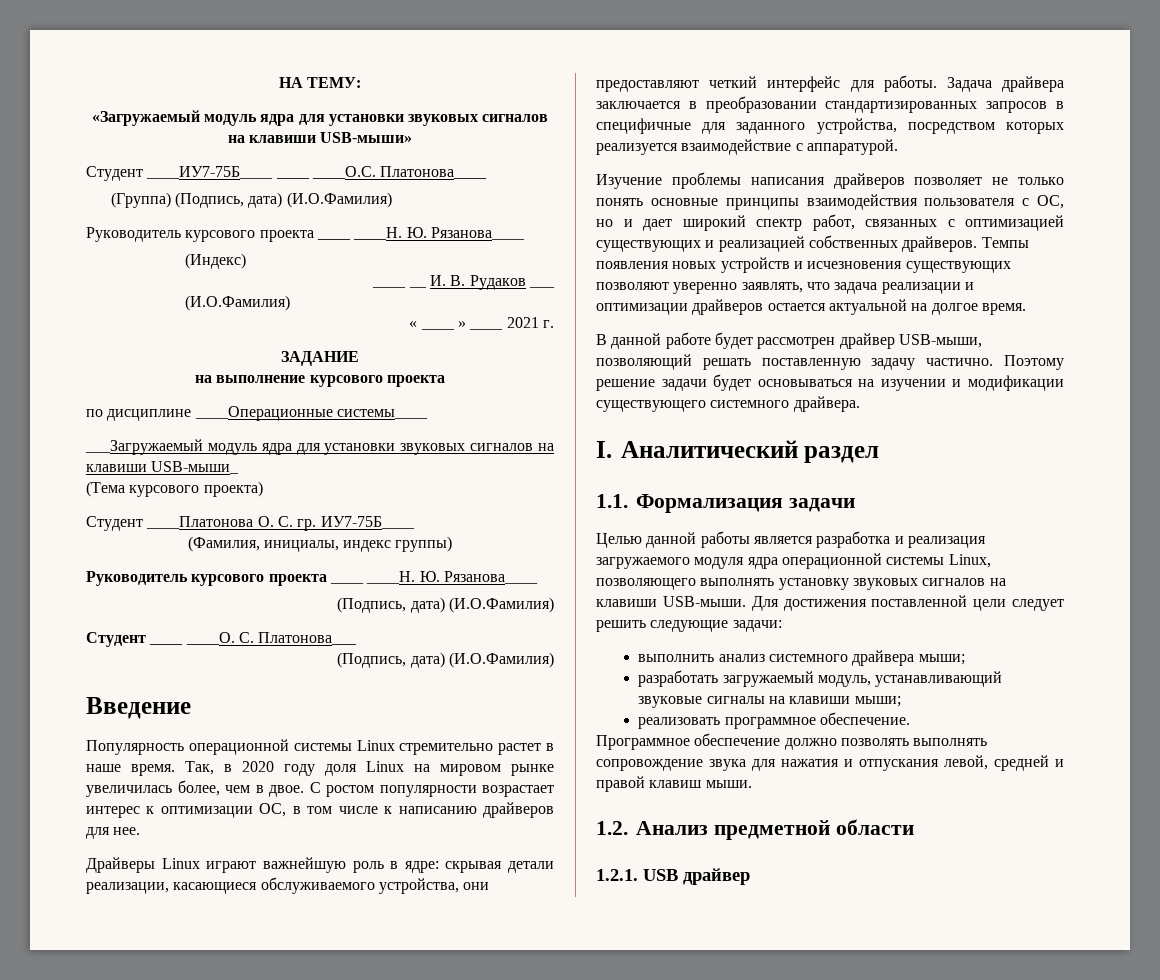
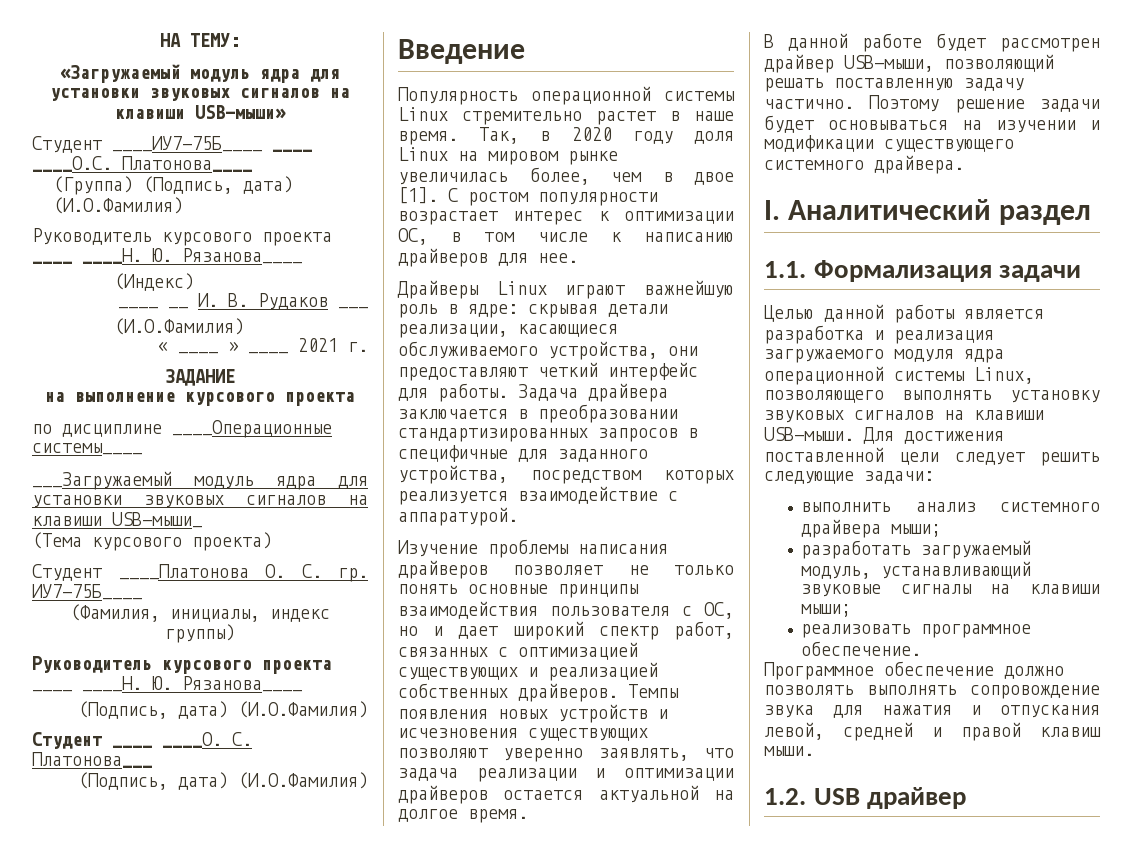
[269,785,304,797] двое. -> [694,172,734,185] [398,187,438,204] двое [1].
[636,819,914,840] [596,869,638,881] Анализ предметной области // 1.2.1. -> (806, 796) none

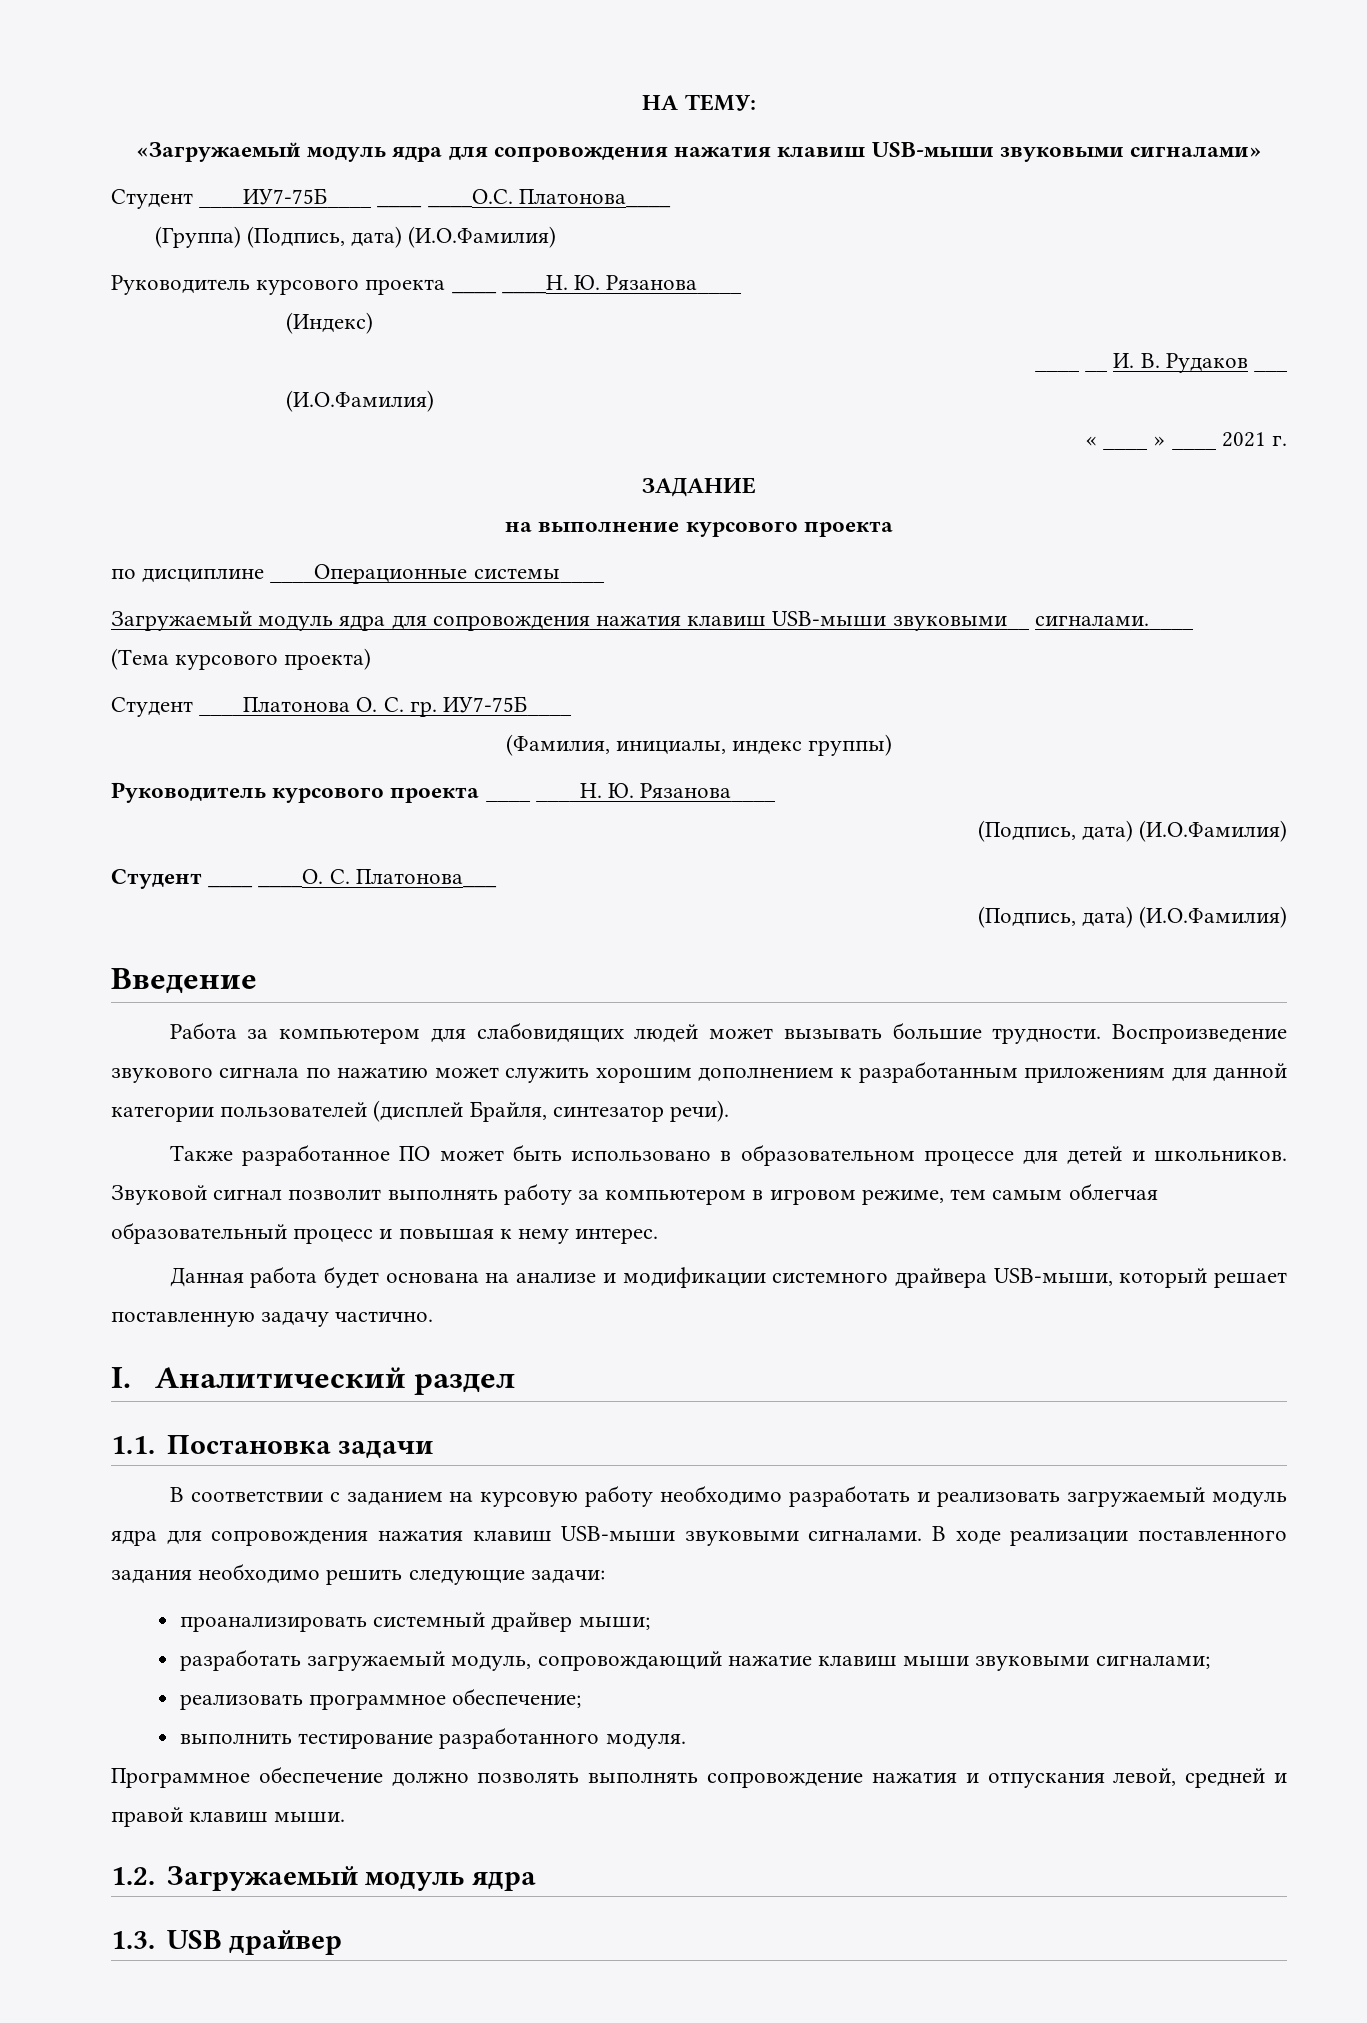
[50,88,350,101] [115,105,286,119] установки звуковых сигналов на клавиши USB-мыши» -> [493,142,1262,162] сопровождения нажатия клавиш USB-мыши звуковыми сигналами»
[32,471,368,490] [32,495,368,508] [32,512,202,528] ___Загружаемый модуль ядра для установки звуковых сигналов на клавиши USB-мыши_ -> [111,611,1194,631] Загружаемый модуль ядра для сопровождения нажатия клавиш USB-мыши звуковыми__ сигналами.____
[398,86,735,105] [398,107,734,125] [398,127,734,145] [398,147,618,165] [398,167,734,185] [398,187,658,206] [398,211,734,225] [398,228,734,245] [398,248,578,267] [397,280,734,299] [398,304,668,318] [398,324,618,338] [398,341,698,360] [398,362,698,381] [398,383,668,402] [398,404,678,423] [398,428,698,442] [398,445,648,462] [398,465,734,484] [398,486,678,505] [398,507,518,526] [398,539,668,558] [398,560,734,579] [398,584,639,598] [398,601,734,619] [398,621,734,640] [398,642,638,660] [398,662,658,681] [398,683,679,702] [398,704,668,723] [398,728,648,741] [398,748,734,762] [398,768,734,782] [398,785,734,804] [398,809,528,823] [764,33,1100,52] [764,54,1054,73] [764,78,1024,92] [764,95,1100,113] [764,115,1100,133] [764,135,1014,152] [764,155,964,174] Популярность операционной системы Linux стремительно растет в наше время. Так, в 2020 году доля Linux на мировом рынке увеличилась более, чем в двое [1]. С ростом популярности возрастает интерес к оптимизации ОС, в том числе к написанию драйверов для нее. // Драйверы Linux играют важнейшую роль в ядре: скрывая детали реализации, касающиеся обслуживаемого устройства, они предоставляют четкий интерфейс для работы. Задача драйвера заключается в преобразовании стандартизированных запросов в специфичные для заданного устройства, посредством которых реализуется взаимодействие с аппаратурой. // Изучение проблемы написания драйверов позволяет не только понять основные принципы взаимодействия пользователя с ОС, но и дает широкий спектр работ, связанных с оптимизацией существующих и реализацией собственных драйверов. Темпы появления новых устройств и исчезновения существующих позволяют уверенно заявлять, что задача реализации и оптимизации драйверов остается актуальной на долгое время. // В данной работе будет рассмотрен драйвер USB-мыши, позволяющий решать поставленную задачу частично. Поэтому решение задачи будет основываться на изучении и модификации существующего системного драйвера. -> [169,1022,1287,1044] [111,1061,1287,1083] [111,1100,730,1122] [169,1144,1287,1166] [111,1183,1158,1205] [111,1222,659,1244] [169,1266,1287,1288] [111,1311,434,1327] Работа за компьютером для слабовидящих людей может вызывать большие трудности. Воспроизведение звукового сигнала по нажатию может служить хорошим дополнением к разработанным приложениям для данной категории пользователей (дисплей Брайля, синтезатор речи). // Также разработанное ПО может быть использовано в образовательном процессе для детей и школьников. Звуковой сигнал позволит выполнять работу за компьютером в игровом режиме, тем самым облегчая образовательный процесс и повышая к нему интерес. // Данная работа будет основана на анализе и модификации системного драйвера USB-мыши, который решает поставленную задачу частично.
[813,260,992,282] Формализация -> [166,1435,331,1454] Постановка
[764,304,1044,323] [764,325,994,344] [764,349,1004,363] [764,366,1034,385] [764,390,1100,403] [764,410,1044,423] [764,427,1004,444] [764,447,1025,465] Целью данной работы является разработка и реализация загружаемого модуля ядра операционной системы Linux, позволяющего выполнять установку звуковых сигналов на клавиши USB-мыши. Для достижения поставленной цели следует -> [169,1485,1287,1507] [111,1526,1287,1546] [111,1563,321,1584] В соответствии с заданием на курсовую работу необходимо разработать и реализовать загружаемый модуль ядра для сопровождения нажатия клавиш USB-мыши звуковыми сигналами. В ходе реализации поставленного задания необходимо
[801,502,1100,512] [801,519,882,538] выполнить анализ системного драйвера -> [179,1612,573,1632] проанализировать системный драйвер
[881,561,1032,579] [801,584,1100,597] [801,604,852,617] [801,624,1032,638] [801,641,922,656] устанавливающий звуковые сигналы на клавиши мыши; // реализовать программное обеспечение. -> [537,1651,1210,1671] [179,1688,582,1710] [179,1727,686,1749] сопровождающий нажатие клавиш мыши звуковыми сигналами; // реализовать программное обеспечение; // выполнить тестирование разработанного модуля.
[764,705,863,718] звука для -> (864, 1780) none
(806, 796) none -> [166,1866,537,1891] [111,1931,155,1949] Загружаемый модуль ядра // 1.3.

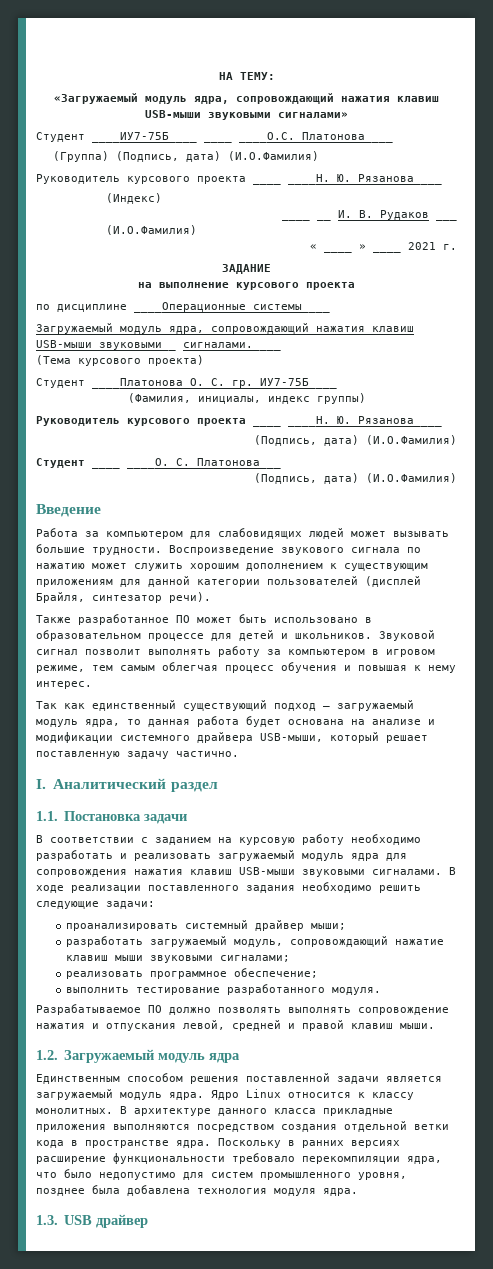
[392,146,668,162] ядра для сопровождения -> [194,93,334,104] ядра, сопровождающий
[339,615,590,631] ядра для сопровождения -> [169,323,309,334] ядра, сопровождающий
[858,1061,1018,1083] разработанным -> [344,563,428,571] существующим
[111,1222,374,1244] образовательный процесс -> [225,662,337,673] процесс обучения
[169,1267,244,1287] Данная -> [36,700,414,711] [36,719,190,727] Так как единственный существующий подход – загружаемый модуль ядра, то данная
[111,1766,383,1788] Программное обеспечение -> [36,1004,162,1015] Разрабатываемое ПО
(537, 1881) none -> [36,1073,442,1084] [36,1089,414,1100] [36,1106,393,1116] [36,1121,449,1132] [36,1138,400,1148] [36,1153,442,1164] [36,1169,407,1180] [36,1185,358,1196] // Единственным способом решения поставленной задачи является загружаемый модуль ядра. Ядро Linux относится к классу монолитных. В архитектуре данного класса прикладные приложения выполняются посредством создания отдельной ветки кода в пространстве ядра. Поскольку в ранних версиях расширение функциональности требовало перекомпиляции ядра, что было недопустимо для систем промышленного уровня, позднее была добавлена технология модуля ядра.

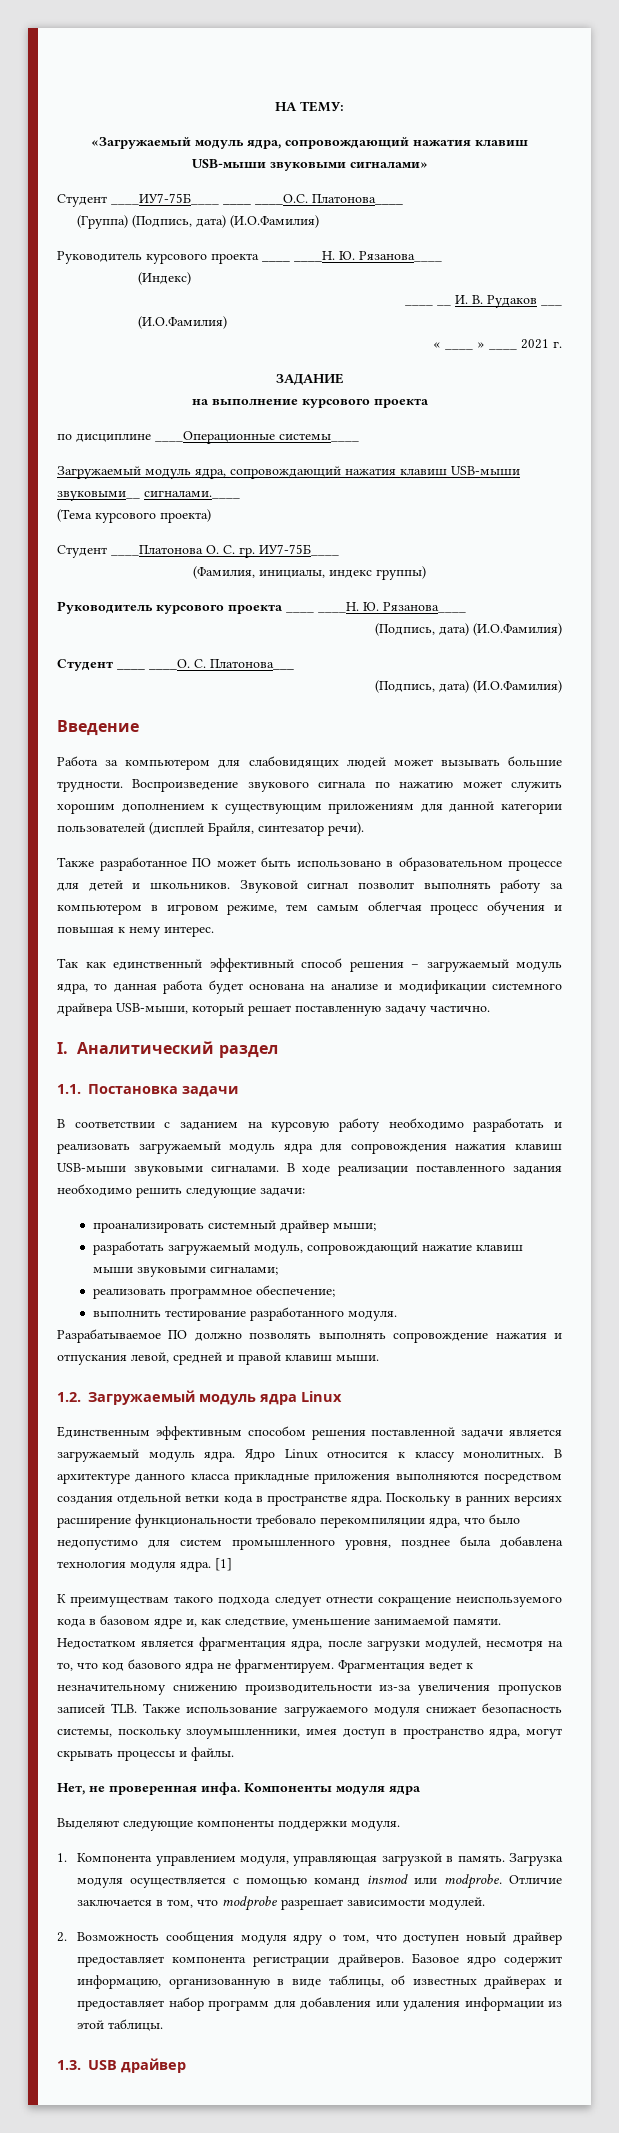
[183,700,316,711] существующий подход -> [209,958,404,972] эффективный способ решения
(240, 1058) none -> [301,1391,342,1402] Linux
(120, 1079) none -> [155,1426,242,1440] эффективным
(358, 1192) none -> [215,1558,232,1571] [57,1594,562,1607] [57,1615,501,1629] [57,1637,563,1651] [57,1659,473,1673] [57,1684,562,1695] [57,1703,562,1717] [57,1728,562,1739] [57,1747,234,1761] [57,1782,421,1795] [57,1818,400,1831] [57,1853,563,1866] [77,1874,563,1889] [77,1896,486,1911] [57,1931,562,1945] [77,1953,562,1967] [77,1975,563,1989] [77,1997,563,2011] [77,2019,164,2031] [1] // К преимуществам такого подхода следует отнести сокращение неиспользуемого кода в базовом ядре и, как следствие, уменьшение занимаемой памяти. Недостатком является фрагментация ядра, после загрузки модулей, несмотря на то, что код базового ядра не фрагментируем. Фрагментация ведет к незначительному снижению производительности из-за увеличения пропусков записей TLB. Также использование загружаемого модуля снижает безопасность системы, поскольку злоумышленники, имея доступ в пространство ядра, могут скрывать процессы и файлы. // Нет, не проверенная инфа. Компоненты модуля ядра // Выделяют следующие компоненты поддержки модуля. // 1. Компонента управлением модуля, управляющая загрузкой в память. Загрузка модуля осуществляется с помощью команд insmod или modprobe. Отличие заключается в том, что modprobe разрешает зависимости модулей. // 2. Возможность сообщения модуля ядру о том, что доступен новый драйвер предоставляет компонента регистрации драйверов. Базовое ядро содержит информацию, организованную в виде таблицы, об известных драйверах и предоставляет набор программ для добавления или удаления информации из этой таблицы.

